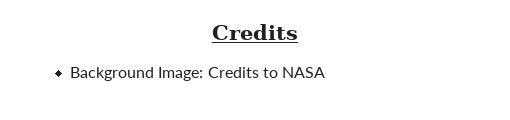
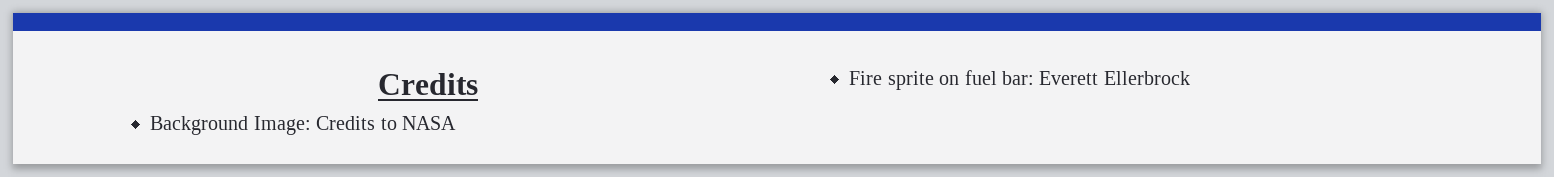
(325, 72) none -> [849,70,1190,90] // Fire sprite on fuel bar: Everett Ellerbrock

